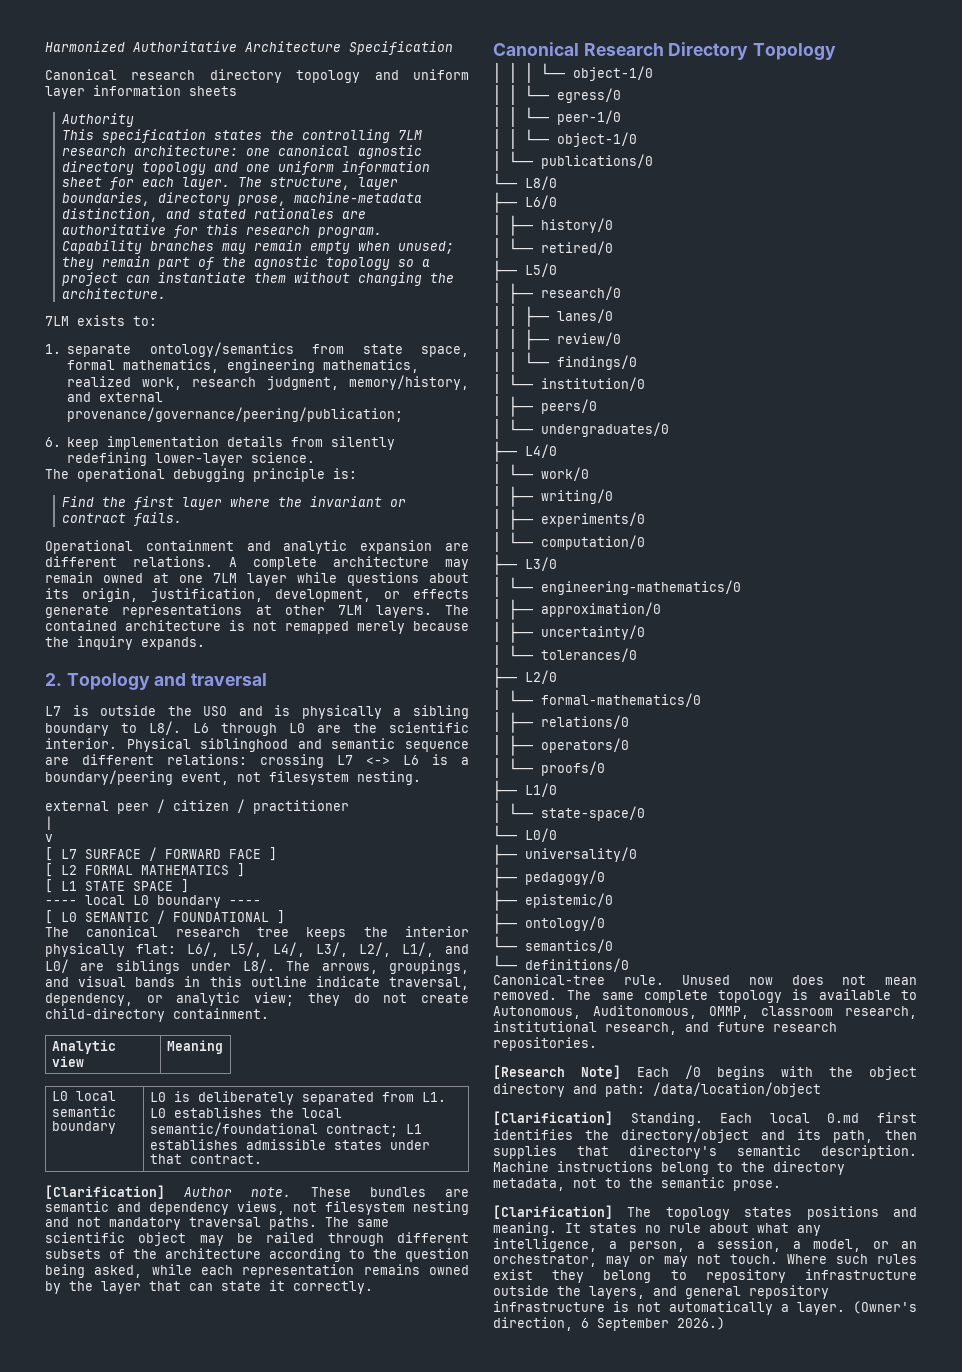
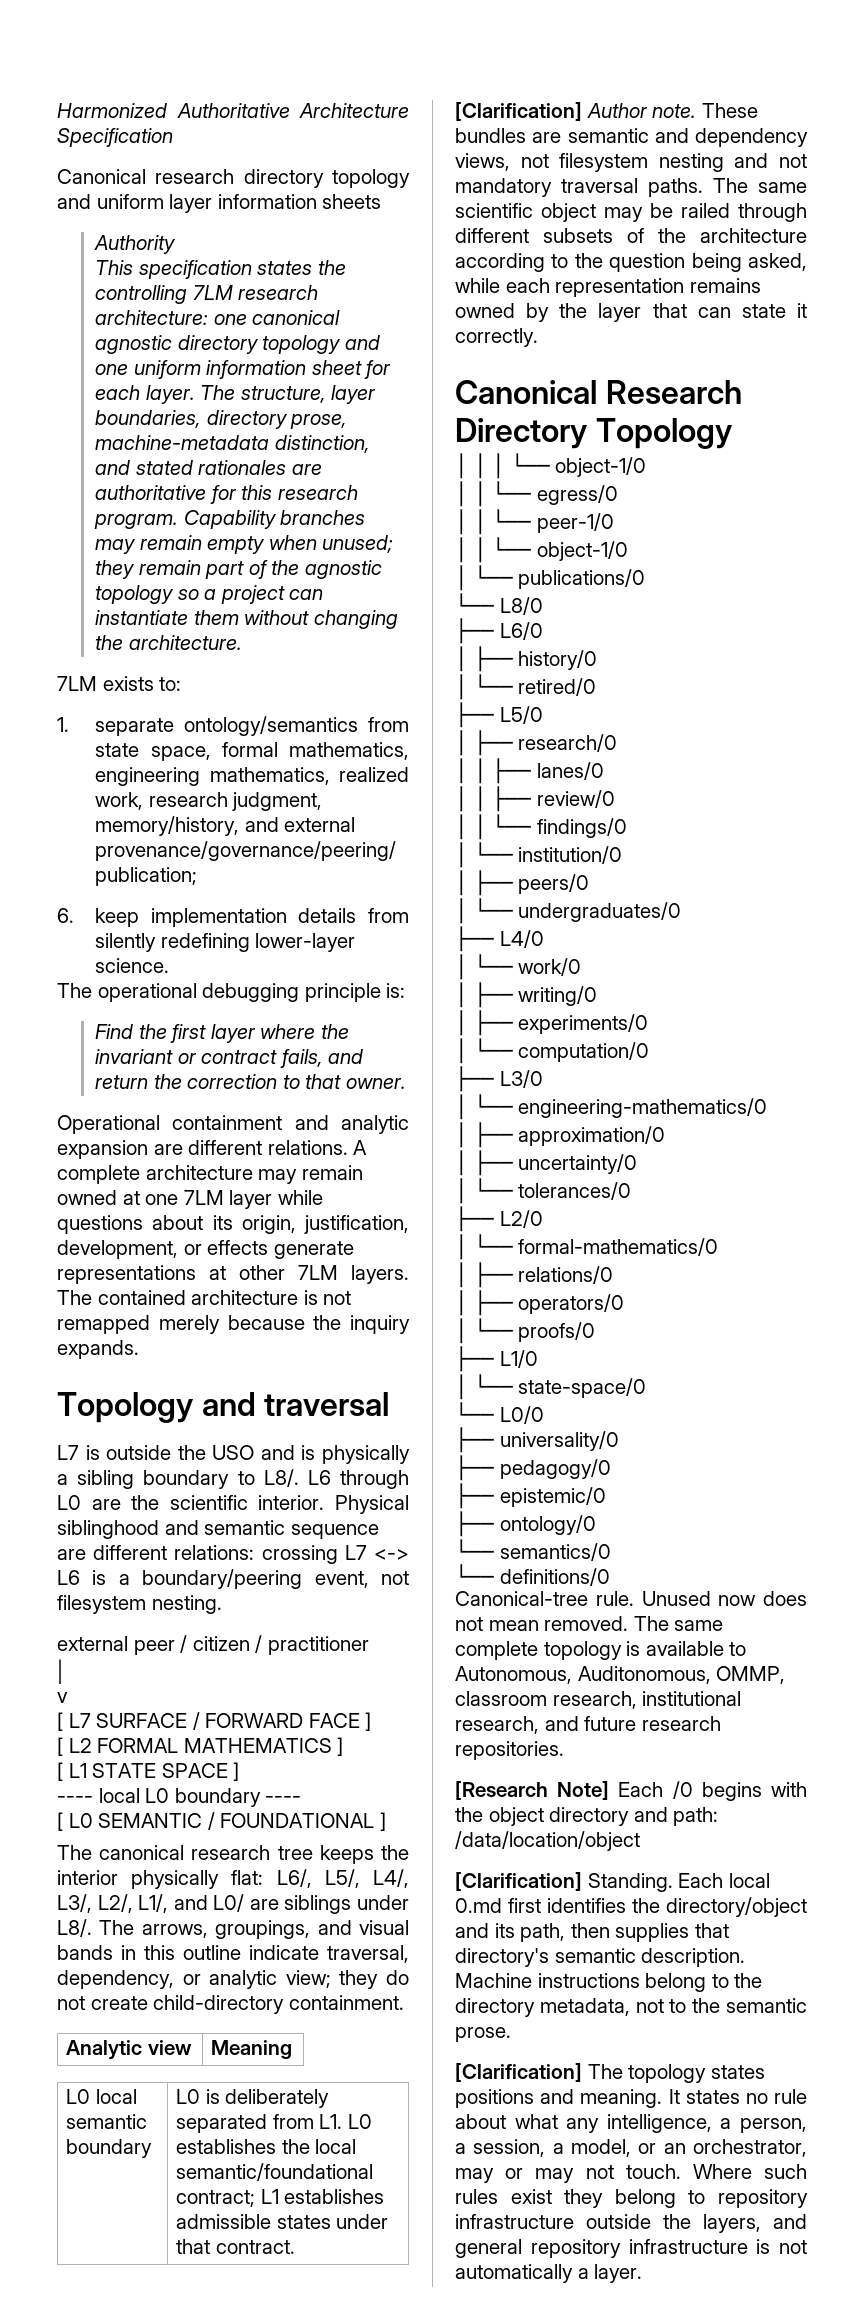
[134,512,183,526] fails. -> [279,1049,364,1068] [95,1074,407,1089] fails, and return the correction to that owner.
[45,673,62,686] 2. -> (139, 1349) none
[853,1301,917,1314] [493,1317,725,1331] (Owner's direction, 6 September 2026.) -> (643, 2273) none

